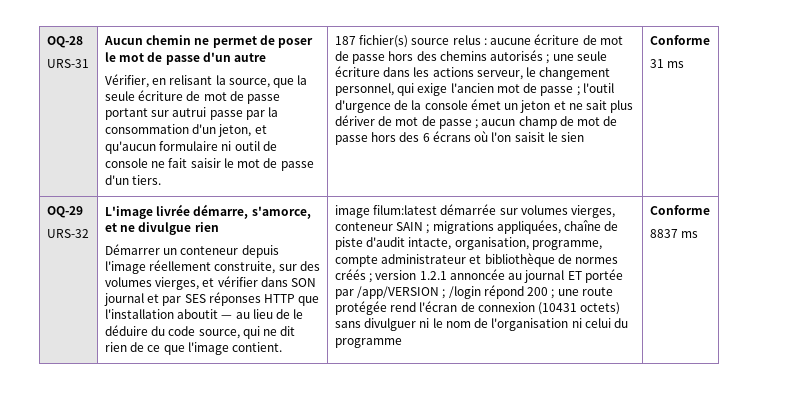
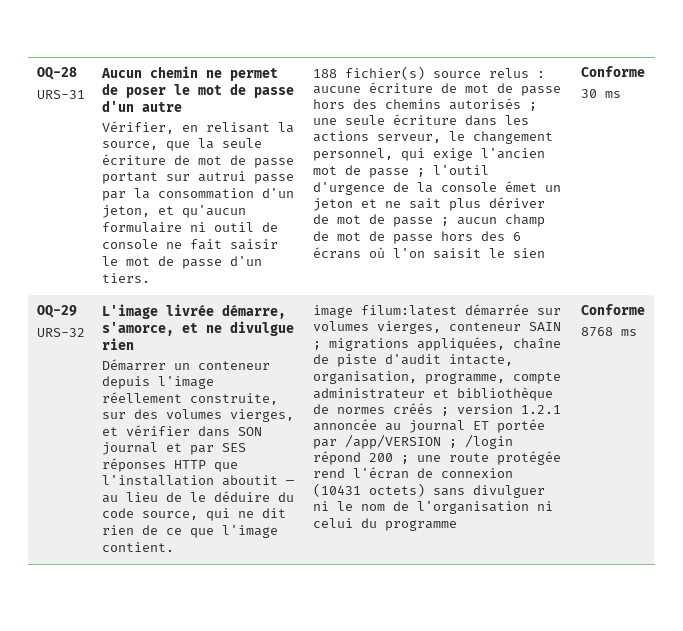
[334,36,356,45] 187 -> [312,69,337,78] 188
[649,59,664,68] 31 -> [580,89,597,98] 30
[649,229,678,238] 8837 -> [580,327,613,337] 8768

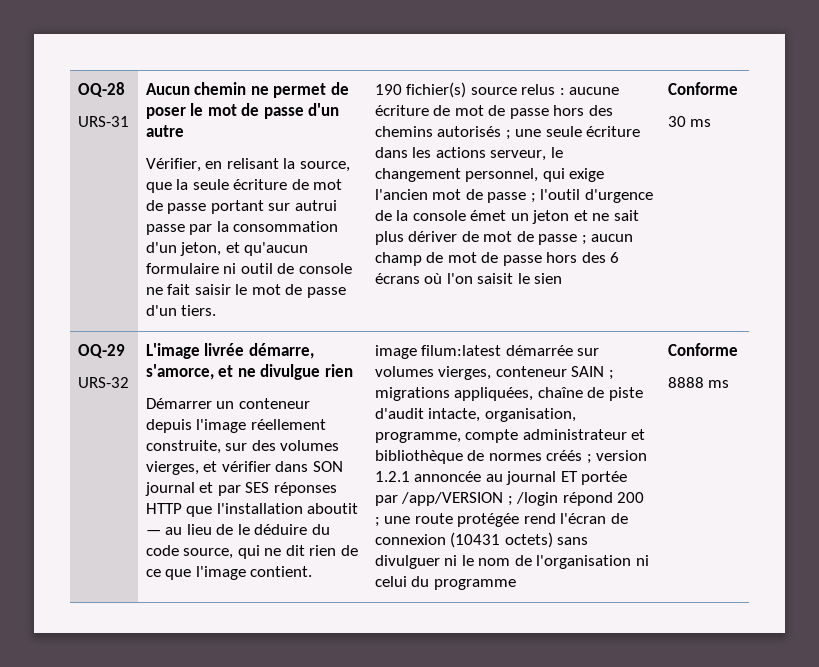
[312,69,337,78] 188 -> [375,84,403,95] 190
[580,327,613,337] 8768 -> [668,377,705,388] 8888

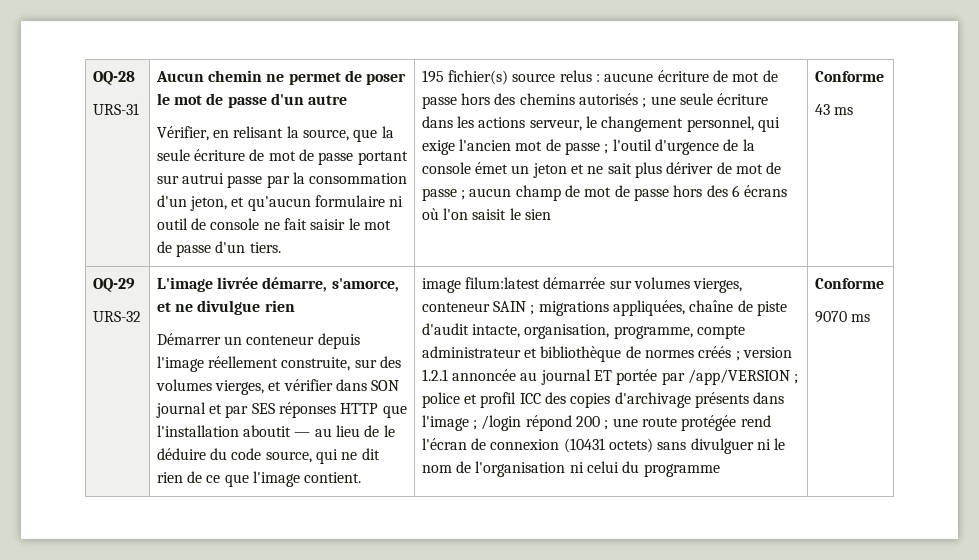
[375,84,403,95] 190 -> [421,70,444,83] 195
[668,116,687,127] 30 -> [814,104,830,115] 43
(513, 501) none -> [421,392,785,408] [421,415,477,431] police et profil ICC des copies d'archivage présents dans l'image ;
[668,377,705,388] 8888 -> [814,311,847,323] 9070

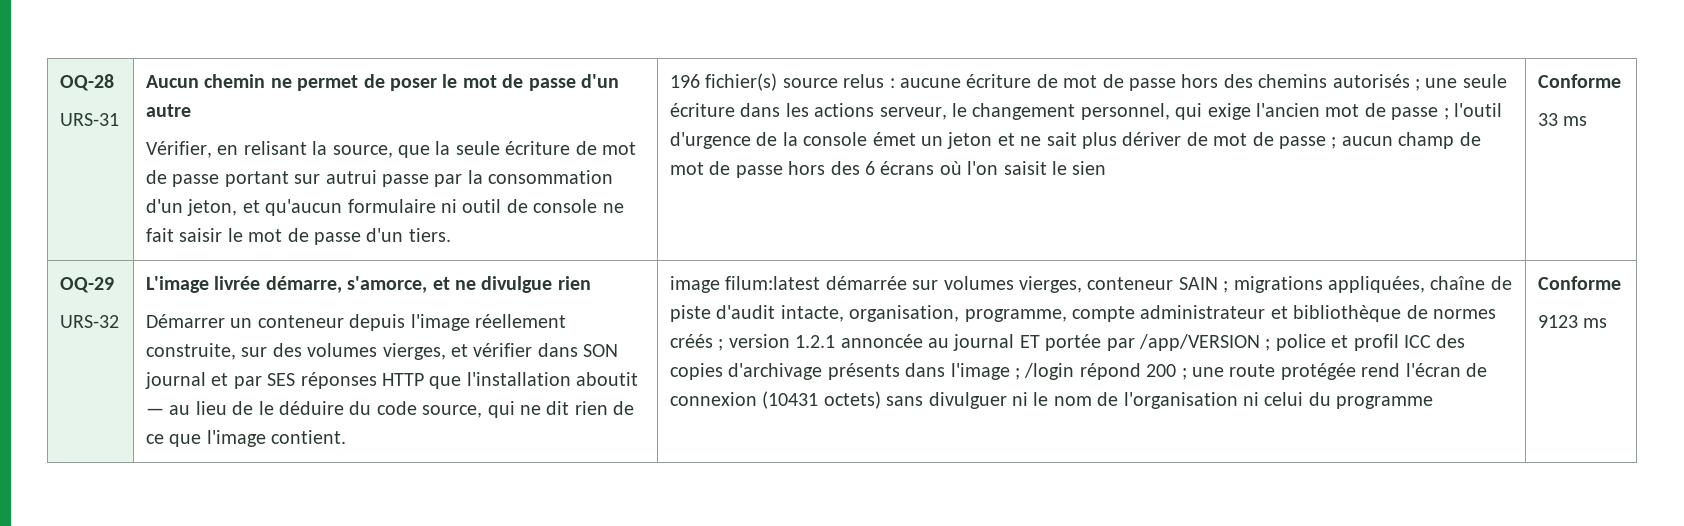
[421,70,444,83] 195 -> [670,74,701,88] 196
[814,104,830,115] 43 -> [1538,113,1559,126] 33
[814,311,847,323] 9070 -> [1538,315,1579,328] 9123

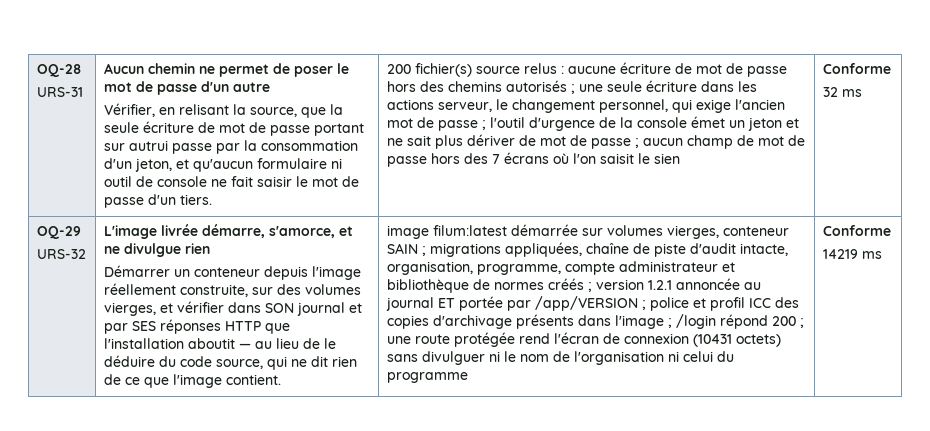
[670,74,701,88] 196 -> [386,64,411,74] 200
[865,161,876,175] 6 -> [491,154,500,164] 7
[1538,113,1559,126] 33 -> [822,87,838,97] 32
[1538,315,1579,328] 9123 -> [822,249,858,259] 14219

